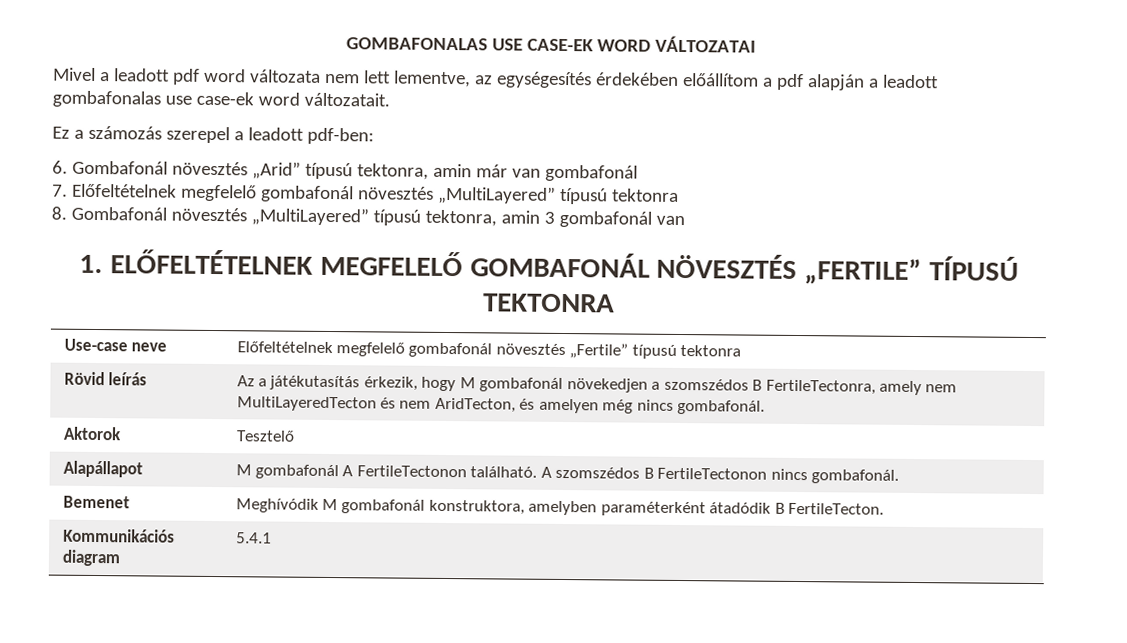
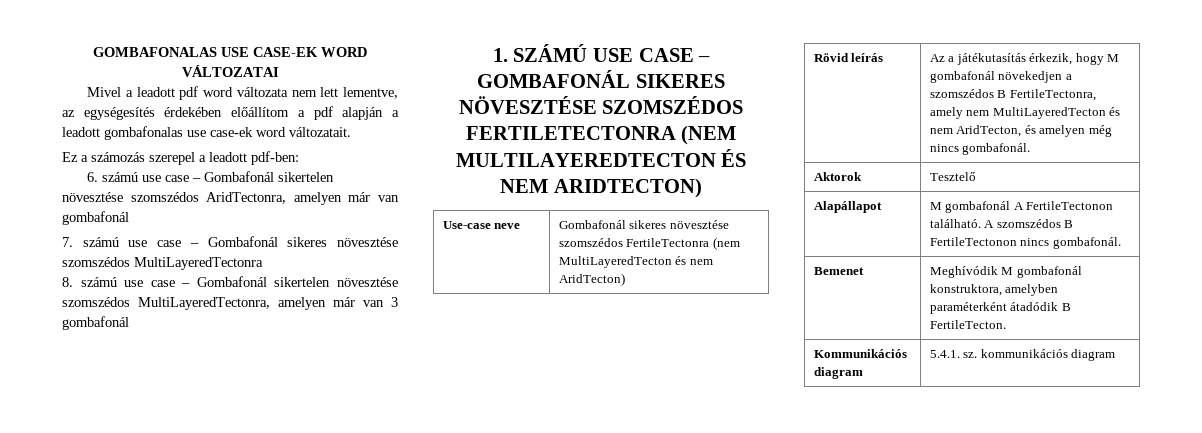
[71,160,638,182] [52,183,679,205] [51,206,540,227] Gombafonál növesztés „Arid” típusú tektonra, amin már van gombafonál // 7. Előfeltételnek megfelelő gombafonál növesztés „MultiLayered” típusú tektonra // 8. Gombafonál növesztés „MultiLayered” típusú tektonra, amin -> [102,171,335,182] [62,192,399,205] [62,211,129,225] [62,236,399,247] [62,257,263,270] [62,276,398,287] [62,297,384,310] számú use case – Gombafonál sikertelen növesztése szomszédos AridTectonra, amelyen már van gombafonál // 7. számú use case – Gombafonál sikeres növesztése szomszédos MultiLayeredTectonra // 8. számú use case – Gombafonál sikertelen növesztése szomszédos MultiLayeredTectonra, amelyen már van
[655,215,685,226] van -> (129, 323) none
[109,249,1019,286] [483,293,615,313] [63,338,167,352] [236,341,742,359] ELŐFELTÉTELNEK MEGFELELŐ GOMBAFONÁL NÖVESZTÉS „FERTILE” TÍPUSÚ TEKTONRA // Use-case neve | Előfeltételnek megfelelő gombafonál növesztés „Fertile” típusú tektonra -> [513,44,711,62] [477,70,725,88] [458,96,744,114] [465,125,737,145] [455,149,747,167] [500,178,702,198] [442,221,521,229] [558,220,729,229] [558,237,740,250] [558,256,713,268] [558,273,625,286] SZÁMÚ USE CASE – GOMBAFONÁL SIKERES NÖVESZTÉSE SZOMSZÉDOS FERTILETECTONRA (NEM MULTILAYEREDTECTON ÉS NEM ARIDTECTON) // Use-case neve | Gombafonál sikeres növesztése szomszédos FertileTectonra (nem MultiLayeredTecton és nem AridTecton)
[235,532,272,544] 5.4.1 -> [929,349,1116,361] 5.4.1. sz. kommunikációs diagram

